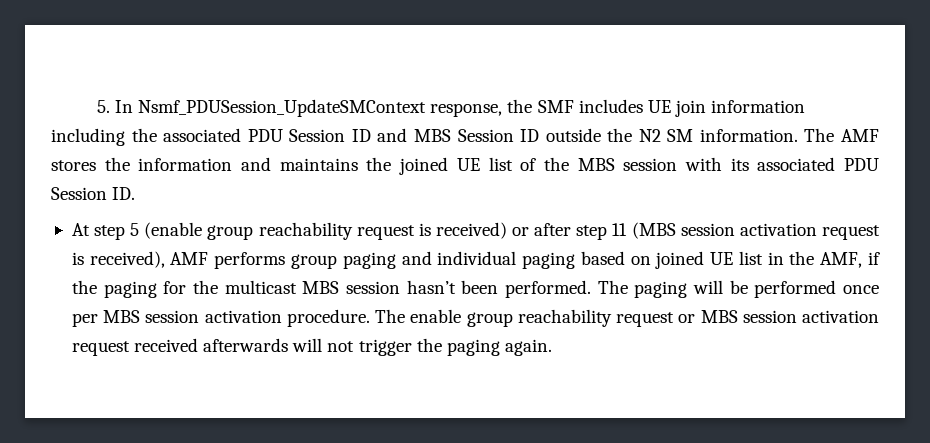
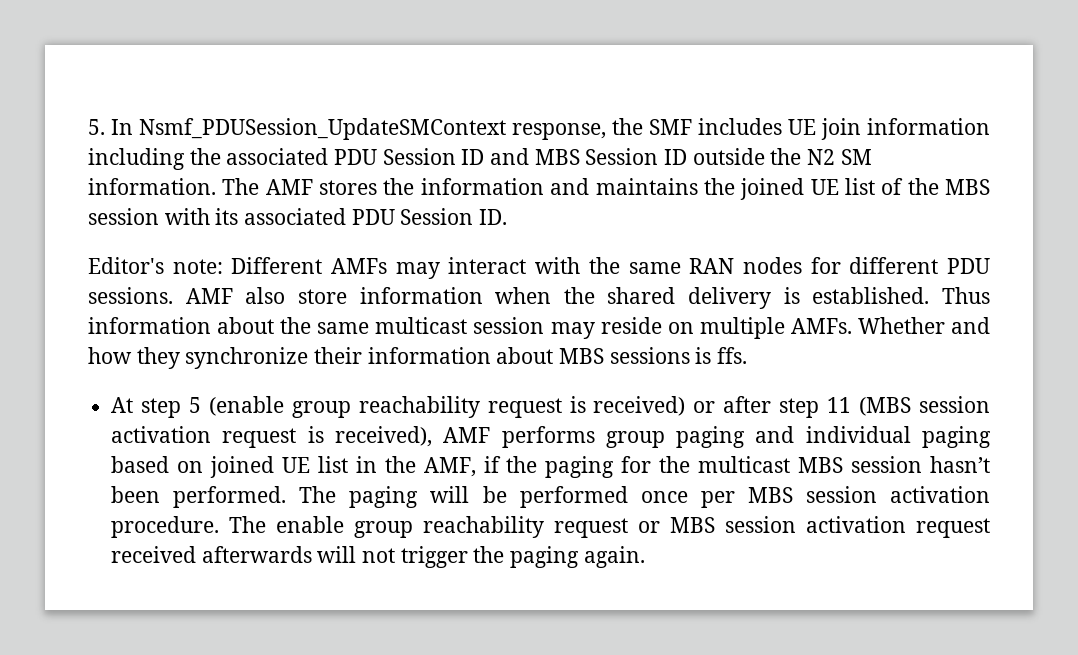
(136, 193) none -> [88,257,991,279] [88,287,990,309] [88,317,991,339] [88,347,748,369] // Editor's note: Different AMFs may interact with the same RAN nodes for different PDU sessions. AMF also store information when the shared delivery is established. Thus information about the same multicast session may reside on multiple AMFs. Whether and how they synchronize their information about MBS sessions is ffs.

